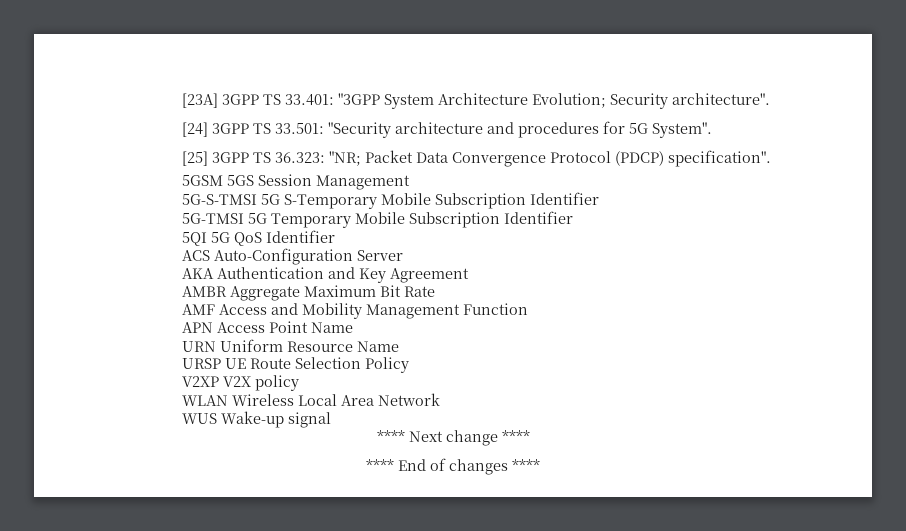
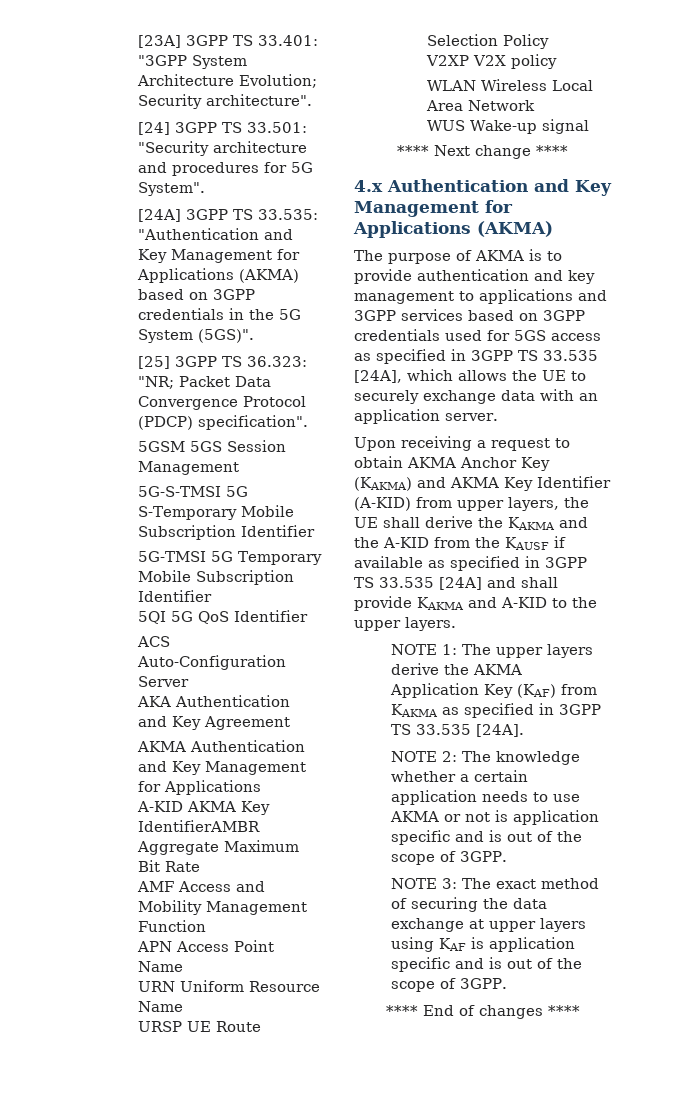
(713, 130) none -> [138,209,319,222] [138,228,294,240] [138,249,301,263] [137,268,300,283] [138,289,256,300] [138,308,302,320] [138,329,255,343] // [24A] 3GPP TS 33.535: "Authentication and Key Management for Applications (AKMA) based on 3GPP credentials in the 5G System (5GS)".
[182,286,228,297] AMBR -> [137,740,306,752] [138,761,307,775] [138,780,262,795] [137,801,271,815] [138,820,261,832] AKMA Authentication and Key Management for Applications // A-KID AKMA Key IdentifierAMBR
(530, 436) none -> [354,179,612,196] [354,200,513,217] [353,221,553,238] [354,249,562,264] [354,269,595,284] [354,289,607,304] [354,309,585,321] [354,329,601,341] [354,349,598,364] [354,369,586,383] [354,389,598,404] [354,409,498,424] [354,436,570,451] [354,456,550,471] [354,476,611,491] [354,497,589,511] [354,516,588,530] [354,536,566,550] [354,556,587,571] [354,577,558,590] [354,596,597,611] [354,617,456,631] [390,644,593,658] [390,663,522,675] [389,683,597,698] [390,703,601,718] [390,724,524,737] [390,751,580,765] [390,770,528,782] [390,790,580,805] [389,810,599,825] [390,830,582,845] [390,851,507,865] [390,878,599,889] [390,897,547,912] [390,918,586,932] [390,937,575,952] [390,957,582,972] [390,978,507,992] // 4.x Authentication and Key Management for Applications (AKMA) // The purpose of AKMA is to provide authentication and key management to applications and 3GPP services based on 3GPP credentials used for 5GS access as specified in 3GPP TS 33.535 [24A], which allows the UE to securely exchange data with an application server. // Upon receiving a request to obtain AKMA Anchor Key (KAKMA) and AKMA Key Identifier (A-KID) from upper layers, the UE shall derive the KAKMA and the A-KID from the KAUSF if available as specified in 3GPP TS 33.535 [24A] and shall provide KAKMA and A-KID to the upper layers. // NOTE 1: The upper layers derive the AKMA Application Key (KAF) from KAKMA as specified in 3GPP TS 33.535 [24A]. // NOTE 2: The knowledge whether a certain application needs to use AKMA or not is application specific and is out of the scope of 3GPP. // NOTE 3: The exact method of securing the data exchange at upper layers using KAF is application specific and is out of the scope of 3GPP.

